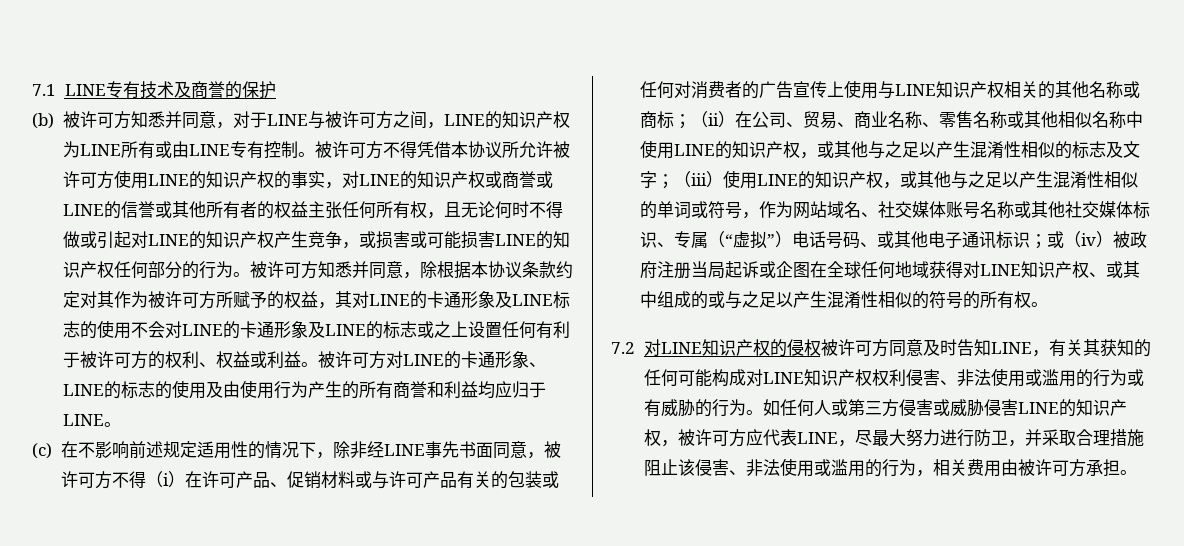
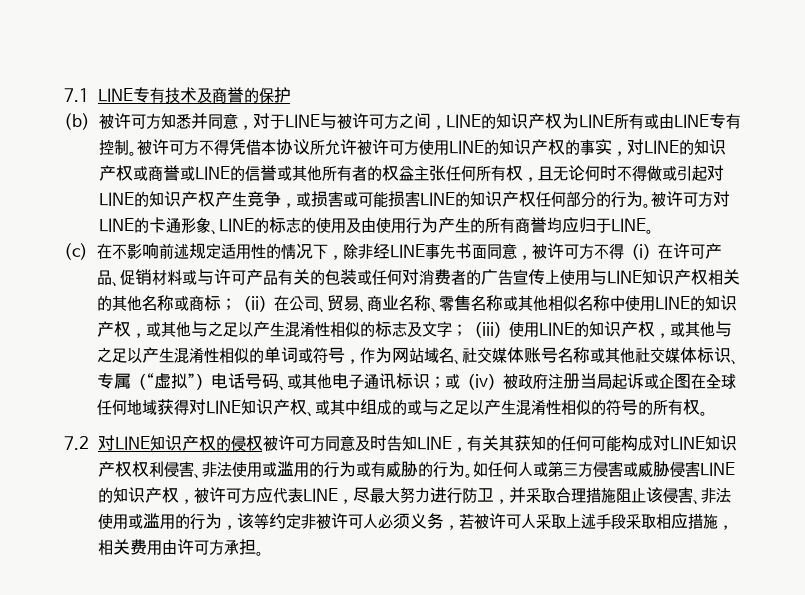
[317,261,573,279] [62,291,570,309] [62,320,570,339] [62,351,386,369] 知悉并同意，除根据本协议条款约定对其作为被许可方所赋予的权益，其对LINE的卡通形象及LINE标志的使用不会对LINE的卡通形象及LINE的标志或之上设置任何有利于被许可方的权利、权益或利益。被许可方 -> (713, 199) none
[426,381,478,398] 和利益 -> (547, 225) none
(933, 473) none -> [236,513,733,530] 该等约定非被许可人必须义务，若被许可人采取上述手段采取相应措施，
[1017,459,1035,476] 被 -> (177, 547) none

